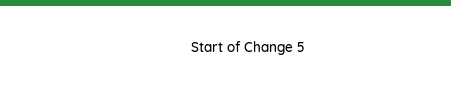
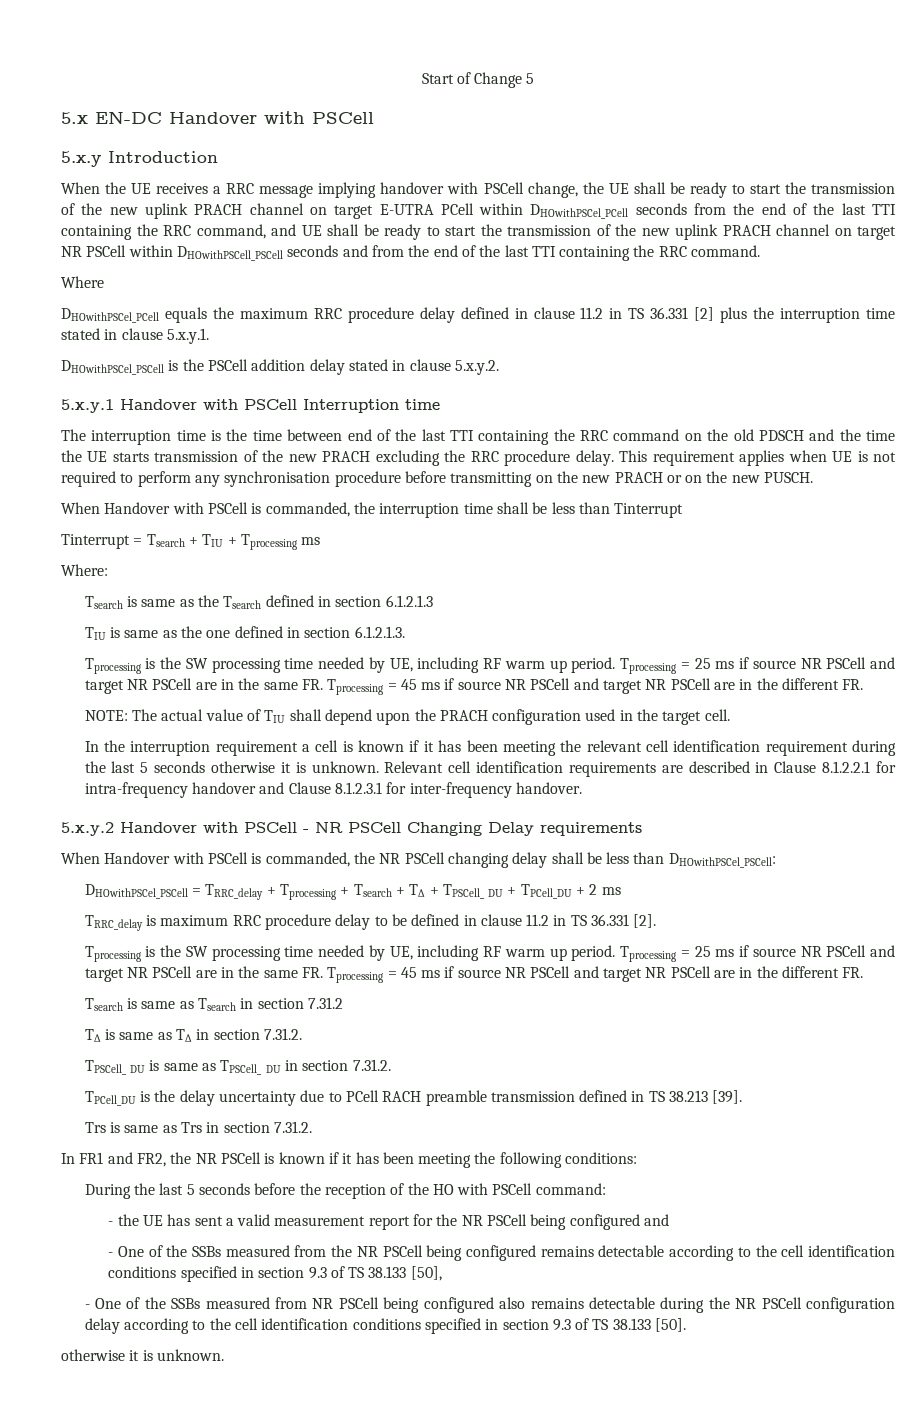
(305, 47) none -> [61,111,374,124] [61,151,218,167] [61,182,895,198] [61,203,896,219] [61,224,896,240] [61,245,761,261] [61,276,104,288] [61,307,896,323] [61,328,209,344] [61,359,499,375] [61,399,440,413] [61,429,896,445] [61,450,897,466] [61,471,814,487] [61,502,684,518] [61,534,321,550] [61,564,108,576] [84,595,433,609] [84,626,405,640] [84,657,896,674] [84,678,864,695] [84,709,730,725] [84,740,896,756] [84,761,896,777] [84,782,582,798] [61,822,642,836] [61,852,776,868] [84,884,621,900] [84,914,657,931] [84,945,896,962] [84,966,864,983] [84,997,343,1011] [84,1028,302,1042] [84,1059,391,1075] [84,1090,743,1106] [84,1121,312,1133] [61,1152,638,1168] [84,1183,606,1199] [108,1214,670,1230] [108,1245,895,1261] [108,1266,442,1282] [84,1297,895,1313] [84,1318,687,1334] [61,1349,224,1361] // 5.x EN-DC Handover with PSCell // 5.x.y Introduction // When the UE receives a RRC message implying handover with PSCell change, the UE shall be ready to start the transmission of the new uplink PRACH channel on target E-UTRA PCell within DHOwithPSCel_PCell seconds from the end of the last TTI containing the RRC command, and UE shall be ready to start the transmission of the new uplink PRACH channel on target NR PSCell within DHOwithPSCell_PSCell seconds and from the end of the last TTI containing the RRC command. // Where // DHOwithPSCel_PCell equals the maximum RRC procedure delay defined in clause 11.2 in TS 36.331 [2] plus the interruption time stated in clause 5.x.y.1. // DHOwithPSCel_PSCell is the PSCell addition delay stated in clause 5.x.y.2. // 5.x.y.1 Handover with PSCell Interruption time // The interruption time is the time between end of the last TTI containing the RRC command on the old PDSCH and the time the UE starts transmission of the new PRACH excluding the RRC procedure delay. This requirement applies when UE is not required to perform any synchronisation procedure before transmitting on the new PRACH or on the new PUSCH. // When Handover with PSCell is commanded, the interruption time shall be less than Tinterrupt // Tinterrupt = Tsearch + TIU + Tprocessing ms // Where: // Tsearch is same as the Tsearch defined in section 6.1.2.1.3 // TIU is same as the one defined in section 6.1.2.1.3. // Tprocessing is the SW processing time needed by UE, including RF warm up period. Tprocessing = 25 ms if source NR PSCell and target NR PSCell are in the same FR. Tprocessing = 45 ms if source NR PSCell and target NR PSCell are in the different FR. // NOTE: The actual value of TIU shall depend upon the PRACH configuration used in the target cell. // In the interruption requirement a cell is known if it has been meeting the relevant cell identification requirement during the last 5 seconds otherwise it is unknown. Relevant cell identification requirements are described in Clause 8.1.2.2.1 for intra-frequency handover and Clause 8.1.2.3.1 for inter-frequency handover. // 5.x.y.2 Handover with PSCell - NR PSCell Changing Delay requirements // When Handover with PSCell is commanded, the NR PSCell changing delay shall be less than DHOwithPSCel_PSCell: // DHOwithPSCel_PSCell = TRRC_delay + Tprocessing + Tsearch + T∆ + TPSCell_ DU + TPCell_DU + 2 ms // TRRC_delay is maximum RRC procedure delay to be defined in clause 11.2 in TS 36.331 [2]. // Tprocessing is the SW processing time needed by UE, including RF warm up period. Tprocessing = 25 ms if source NR PSCell and target NR PSCell are in the same FR. Tprocessing = 45 ms if source NR PSCell and target NR PSCell are in the different FR. // Tsearch is same as Tsearch in section 7.31.2 // T∆ is same as T∆ in section 7.31.2. // TPSCell_ DU is same as TPSCell_ DU in section 7.31.2. // TPCell_DU is the delay uncertainty due to PCell RACH preamble transmission defined in TS 38.213 [39]. // Trs is same as Trs in section 7.31.2. // In FR1 and FR2, the NR PSCell is known if it has been meeting the following conditions: // During the last 5 seconds before the reception of the HO with PSCell command: // - the UE has sent a valid measurement report for the NR PSCell being configured and // - One of the SSBs measured from the NR PSCell being configured remains detectable according to the cell identification conditions specified in section 9.3 of TS 38.133 [50], // - One of the SSBs measured from NR PSCell being configured also remains detectable during the NR PSCell configuration delay according to the cell identification conditions specified in section 9.3 of TS 38.133 [50]. // otherwise it is unknown.

